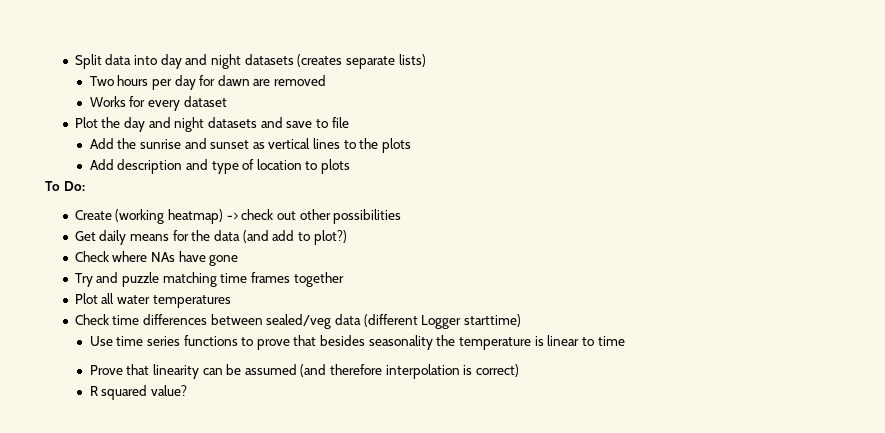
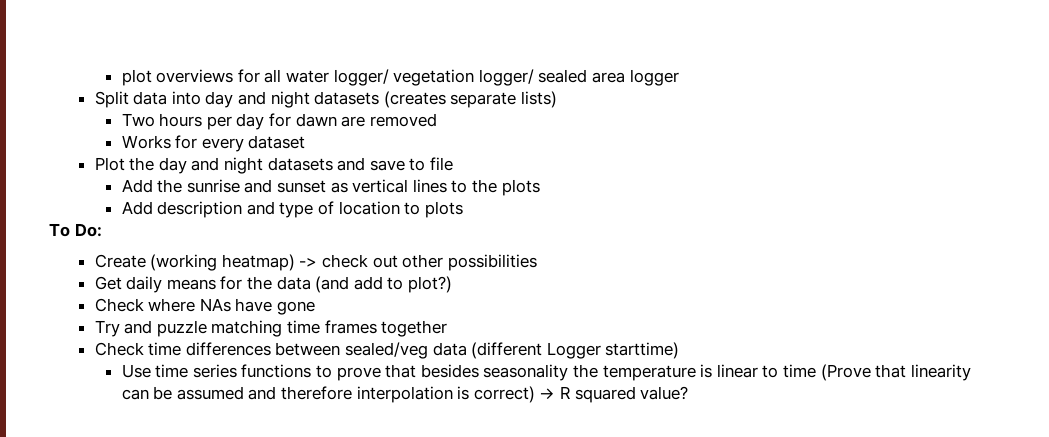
(74, 61) none -> [121,69,679,86] plot overviews for all water logger/ vegetation logger/ sealed area logger //
[74,293,231,308] // Plot all water temperatures -> (448, 328) none
[89,365,123,375] // Prove -> [820,364,871,381] (Prove
[300,364,327,377] (and -> [248,386,277,400] and
(520, 370) // -> [539,388,556,400] →

